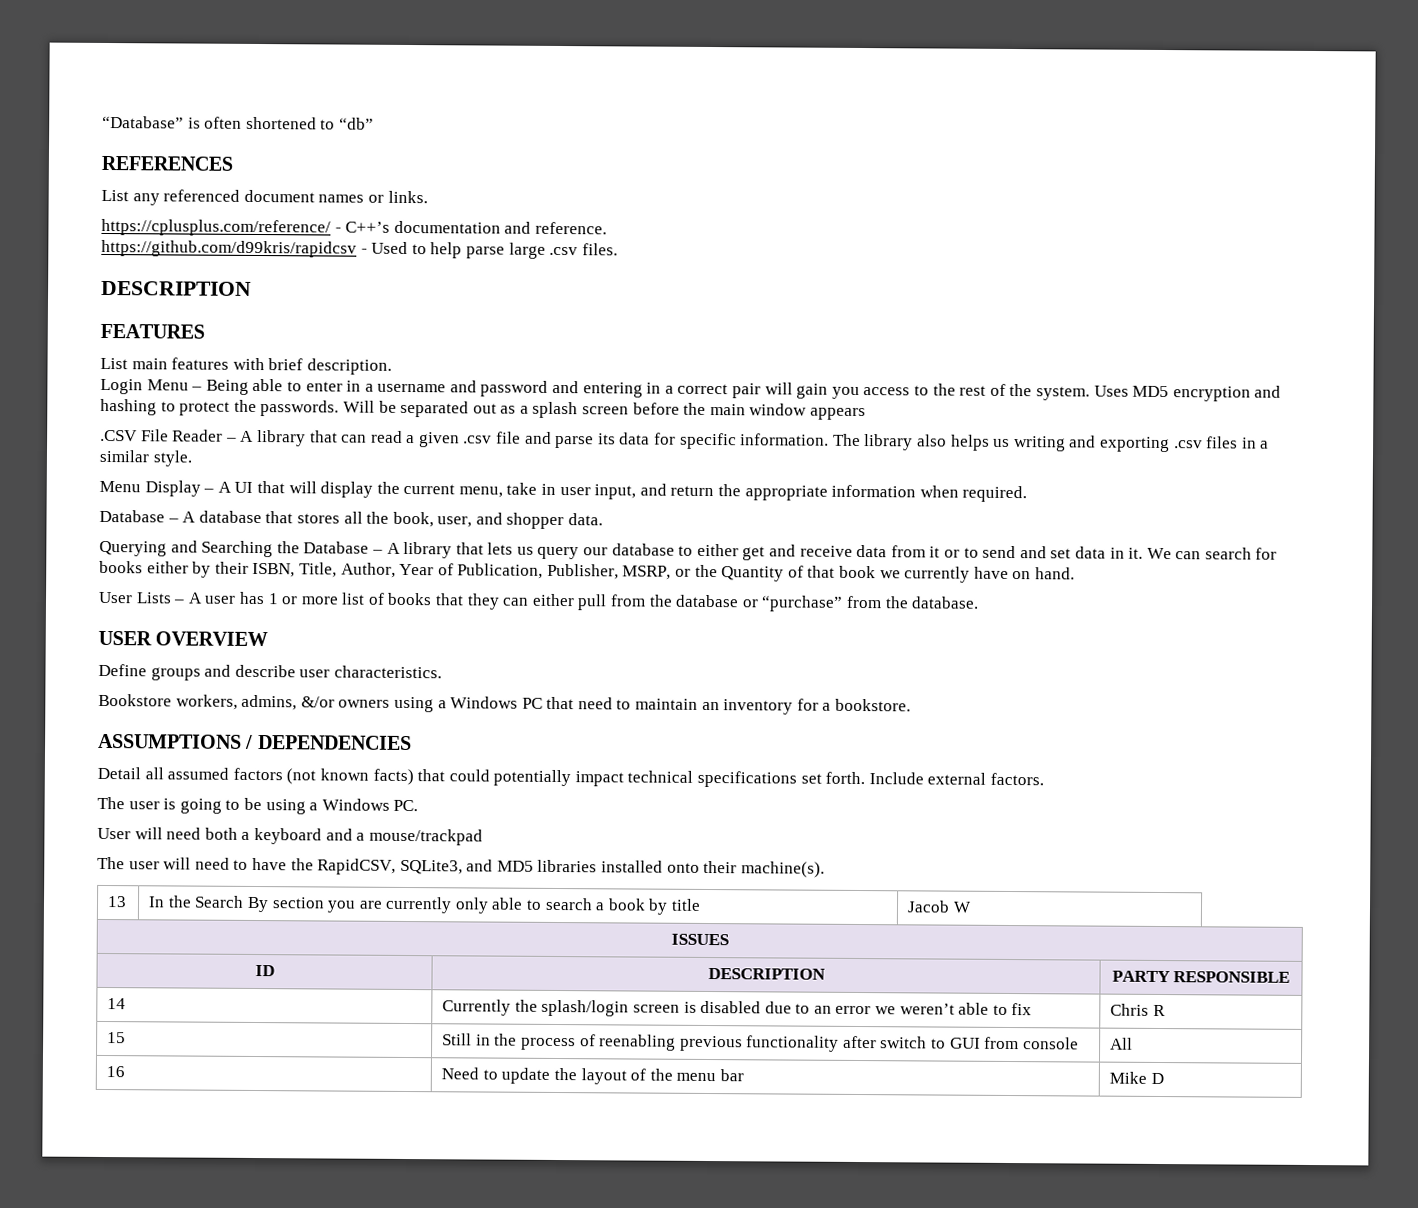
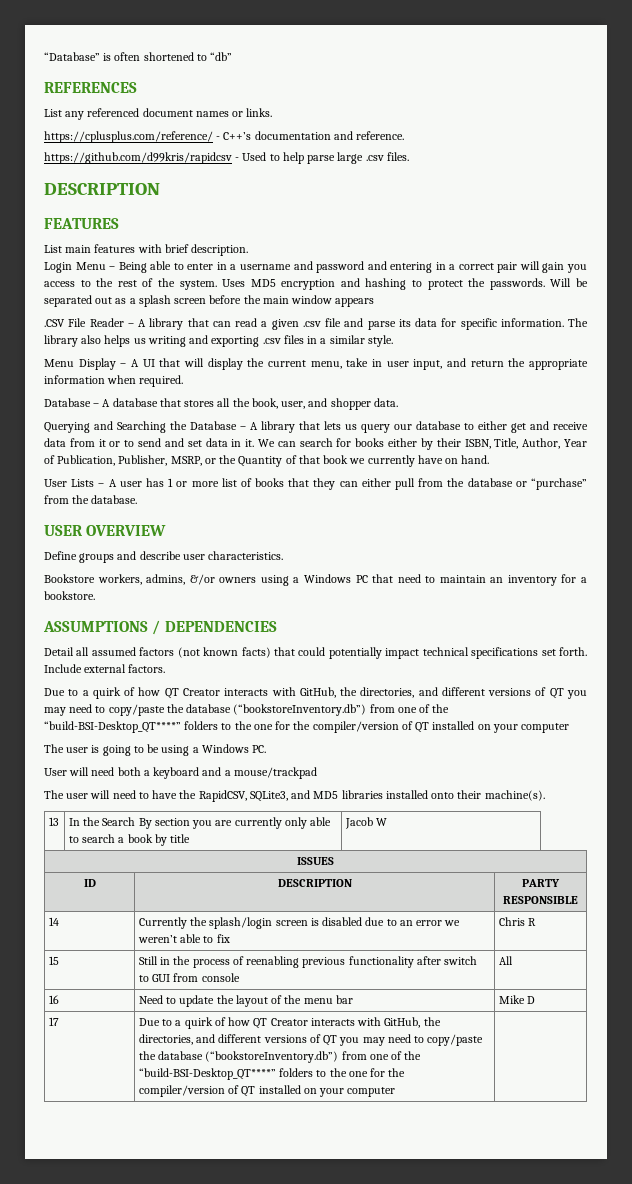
(1045, 779) none -> [44,687,587,699] [44,704,450,716] [44,721,570,733] // Due to a quirk of how QT Creator interacts with GitHub, the directories, and different versions of QT you may need to copy/paste the database (“bookstoreInventory.db”) from one of the “build-BSI-Desktop_QT****” folders to the one for the compiler/version of QT installed on your computer
(1164, 1078) none -> [48,1017,59,1026] [138,1017,441,1029] [138,1034,484,1046] [138,1051,422,1063] [138,1068,406,1080] [138,1085,396,1097] // 17 | Due to a quirk of how QT Creator interacts with GitHub, the directories, and different versions of QT you may need to copy/paste the database (“bookstoreInventory.db”) from one of the “build-BSI-Desktop_QT****” folders to the one for the compiler/version of QT installed on your computer |

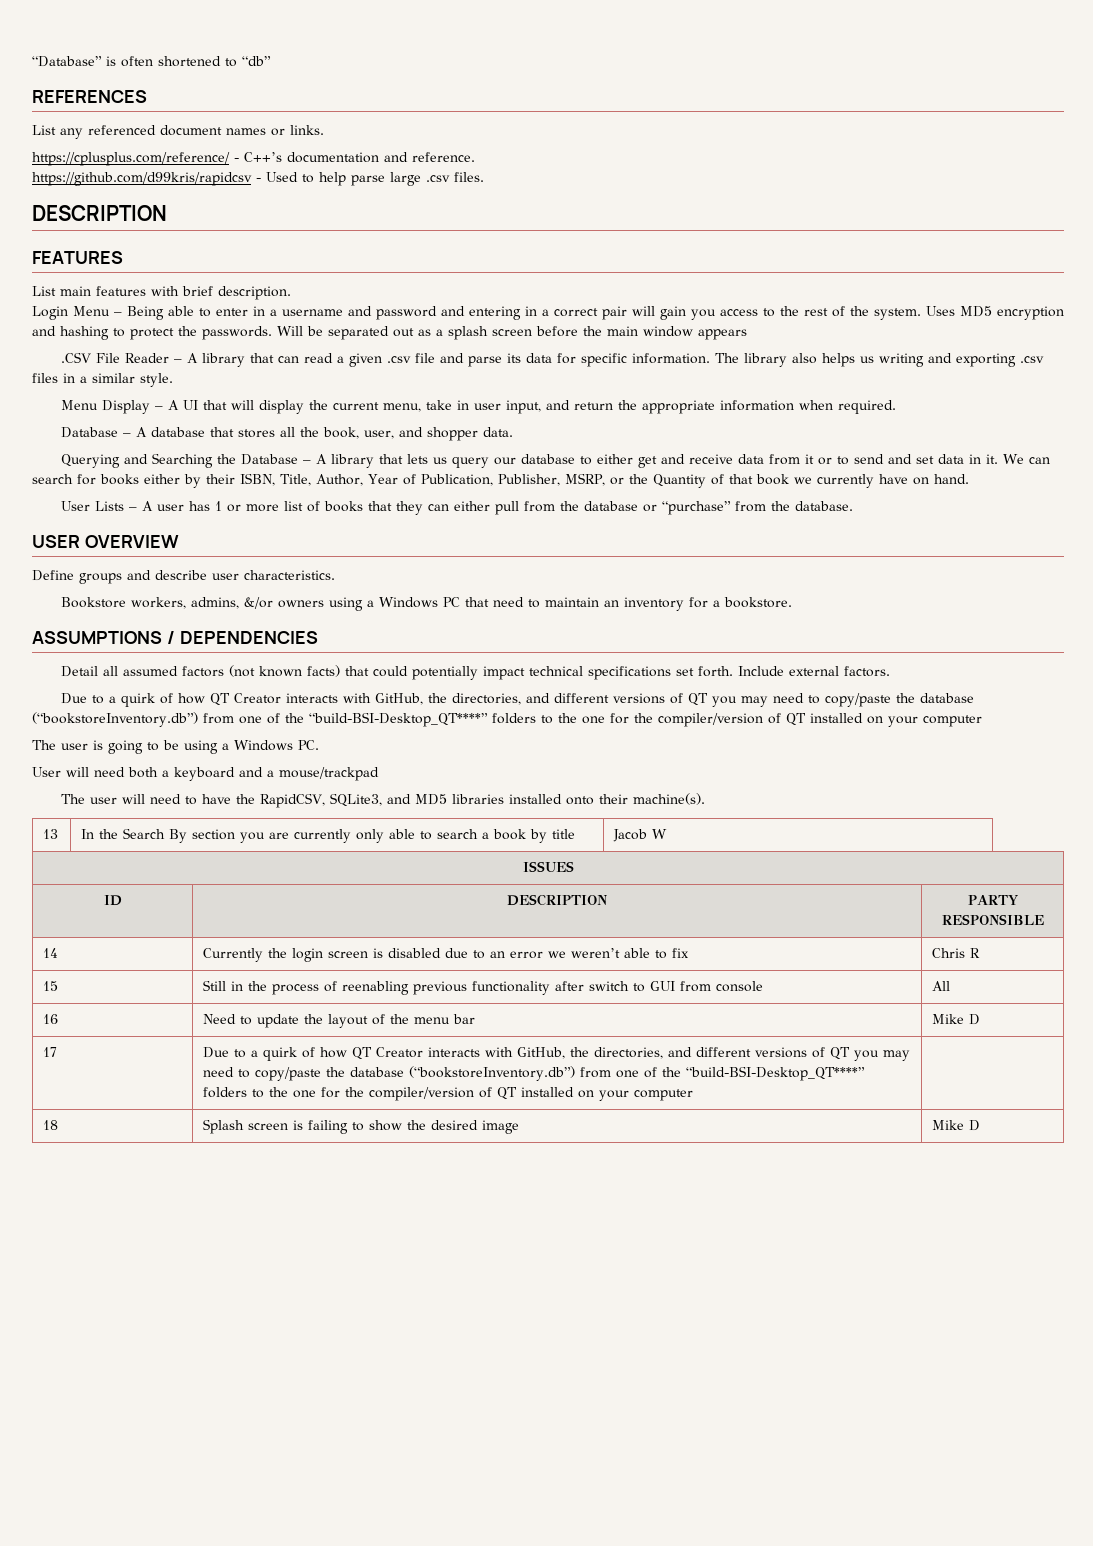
[209,917,273,929] splash/login -> [292,948,324,962] login
(396, 1092) none -> [43,1120,59,1130] [203,1119,520,1134] [932,1120,981,1131] // 18 | Splash screen is failing to show the desired image | Mike D

